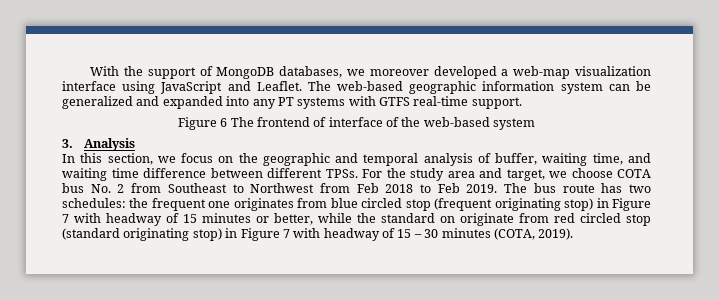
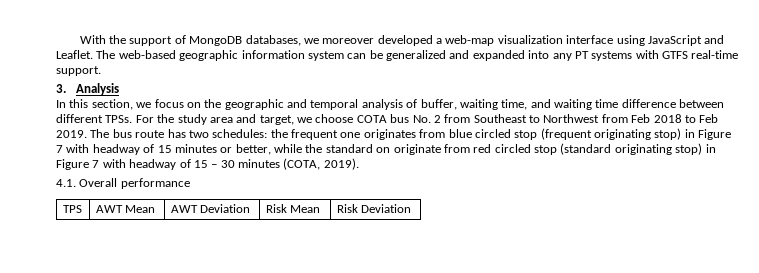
[177,117,536,130] // Figure 6 The frontend of interface of the web-based system -> (101, 71) none
(574, 234) none -> [56,178,190,189] [62,205,82,213] [95,205,156,213] [170,204,251,213] [265,204,321,213] [336,204,412,213] // 4.1. Overall performance // TPS | AWT Mean | AWT Deviation | Risk Mean | Risk Deviation

